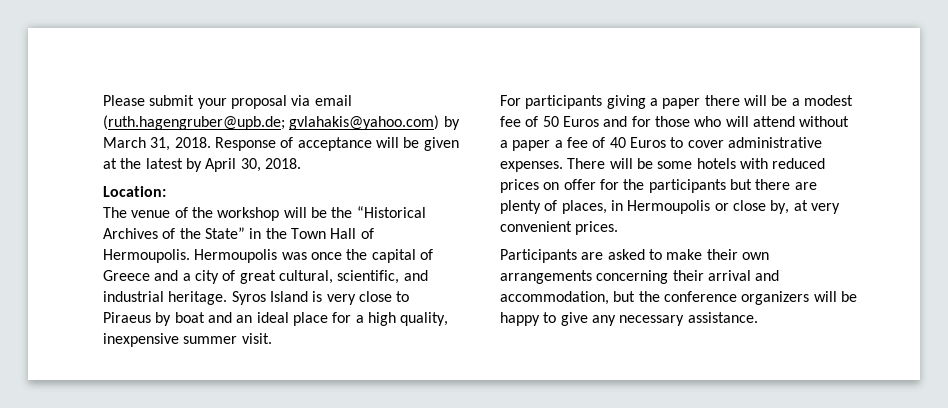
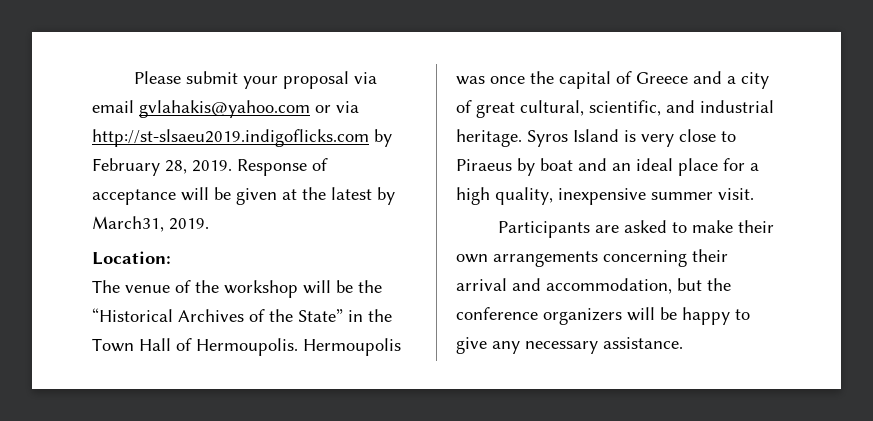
[103,115,460,130] [103,137,211,151] (ruth.hagengruber@upb.de; gvlahakis@yahoo.com) by March 31, 2018. -> [139,100,359,118] [92,129,392,147] [92,158,232,176] gvlahakis@yahoo.com or via http://st-slsaeu2019.indigoflicks.com by February 28, 2019.
[205,158,301,172] April 30, 2018. -> [92,216,209,232] March31, 2019.
[500,95,853,109] [500,116,850,127] [500,137,822,151] [500,158,826,172] [500,179,817,193] [500,200,840,214] [500,221,619,235] // For participants giving a paper there will be a modest fee of 50 Euros and for those who will attend without a paper a fee of 40 Euros to cover administrative expenses. There will be some hotels with reduced prices on offer for the participants but there are plenty of places, in Hermoupolis or close by, at very convenient prices. -> (754, 194) none

